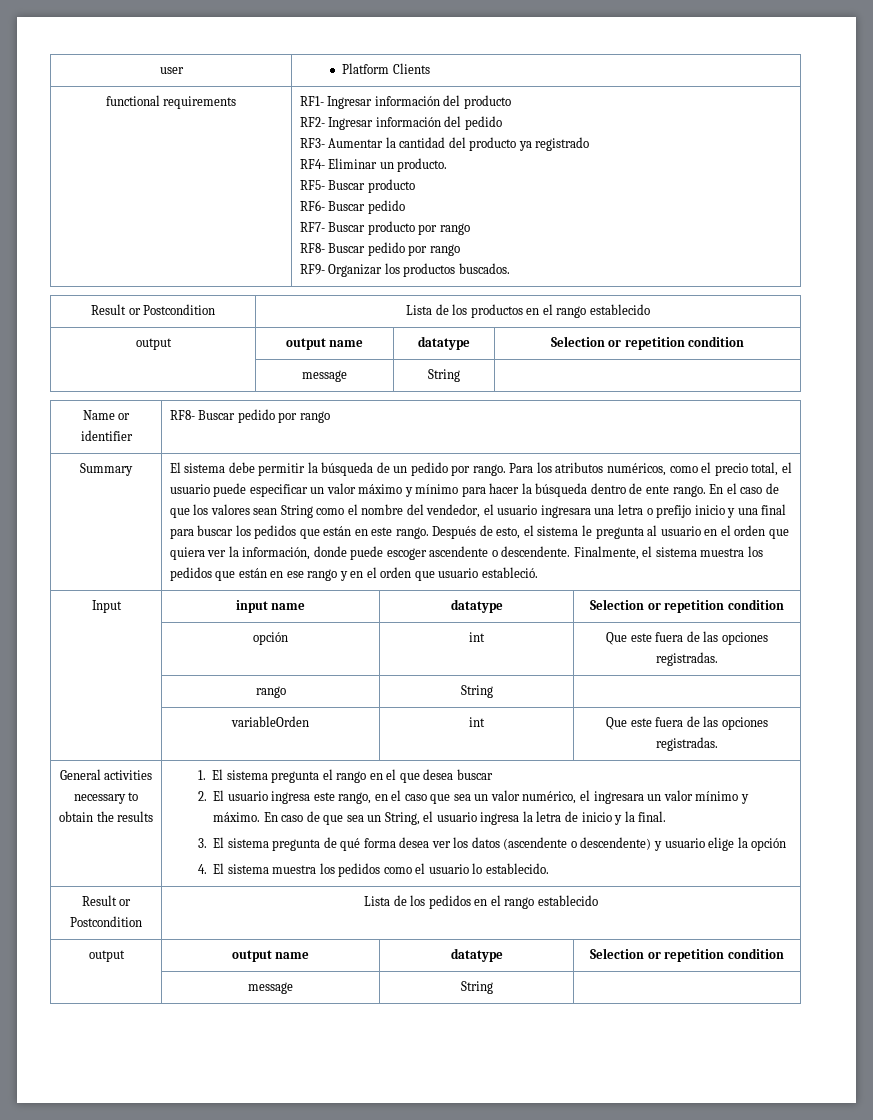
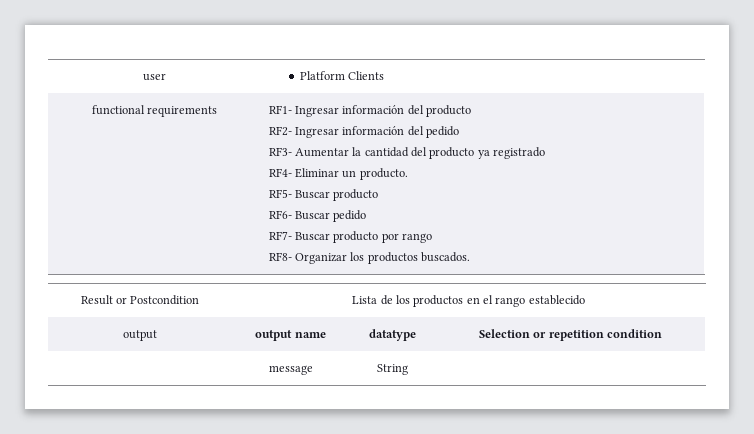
[328,242,460,256] [299,264,325,275] Buscar pedido por rango // RF9- -> (292, 256) none
[82,410,131,420] [80,430,133,441] [169,409,330,423] [80,463,133,476] [169,462,792,476] [169,483,779,497] [169,504,787,518] [169,525,789,539] [169,546,763,560] [169,567,538,581] [91,600,122,613] [235,600,306,613] [450,599,503,613] [590,599,784,613] [253,632,288,645] [468,632,485,642] [606,631,768,645] [656,652,718,666] [255,686,286,698] [460,685,493,698] [231,716,309,727] [468,717,485,727] [606,716,768,730] [656,737,718,751] [59,769,153,780] [73,792,139,804] [58,811,154,822] [197,769,493,783] [197,790,749,804] [213,811,667,825] [197,837,787,851] [197,863,549,877] [81,895,132,906] [70,916,142,927] [364,895,598,909] [88,950,125,962] [231,950,310,962] [450,948,503,962] [590,948,784,962] [248,982,293,994] [460,981,493,994] // Name or identifier | RF8- Buscar pedido por rango // Summary | El sistema debe permitir la búsqueda de un pedido por rango. Para los atributos numéricos, como el precio total, el usuario puede especificar un valor máximo y mínimo para hacer la búsqueda dentro de ente rango. En el caso de que los valores sean String como el nombre del vendedor, el usuario ingresara una letra o prefijo inicio y una final para buscar los pedidos que están en este rango. Después de esto, el sistema le pregunta al usuario en el orden que quiera ver la información, donde puede escoger ascendente o descendente. Finalmente, el sistema muestra los pedidos que están en ese rango y en el orden que usuario estableció. // Input | input name | datatype | Selection or repetition condition // | opción | int | Que este fuera de las opciones registradas. // | rango | String | // | variableOrden | int | Que este fuera de las opciones registradas. // General activities necessary to obtain the results | 1. El sistema pregunta el rango en el que desea buscar // 2. El usuario ingresa este rango, en el caso que sea un valor numérico, el ingresara un valor mínimo y máximo. En caso de que sea un String, el usuario ingresa la letra de inicio y la final. // 3. El sistema pregunta de qué forma desea ver los datos (ascendente o descendente) y usuario elige la opción // 4. El sistema muestra los pedidos como el usuario lo establecido. // Result or Postcondition | Lista de los pedidos en el rango establecido // output | output name | datatype | Selection or repetition condition // | message | String | -> (408, 369) none

